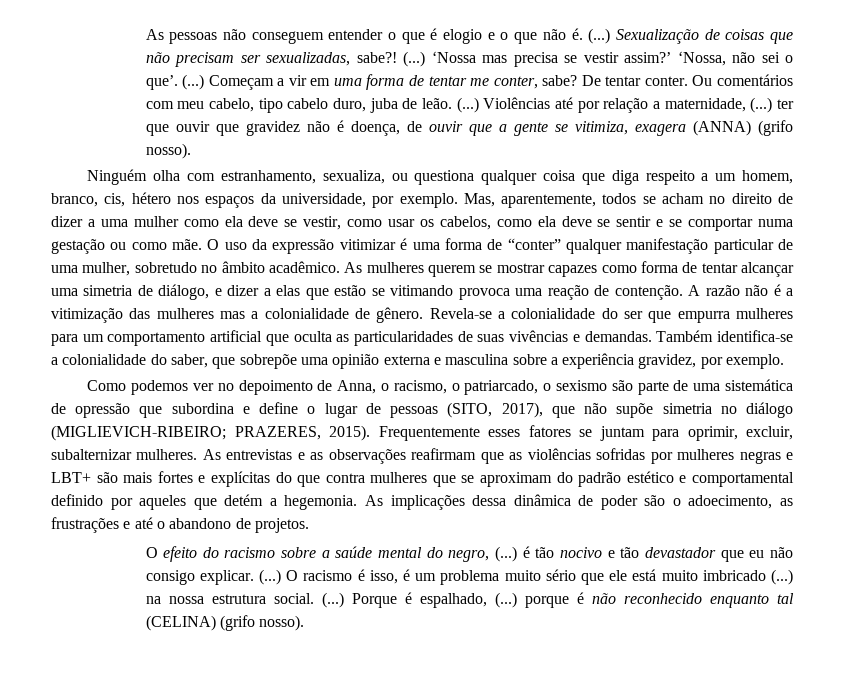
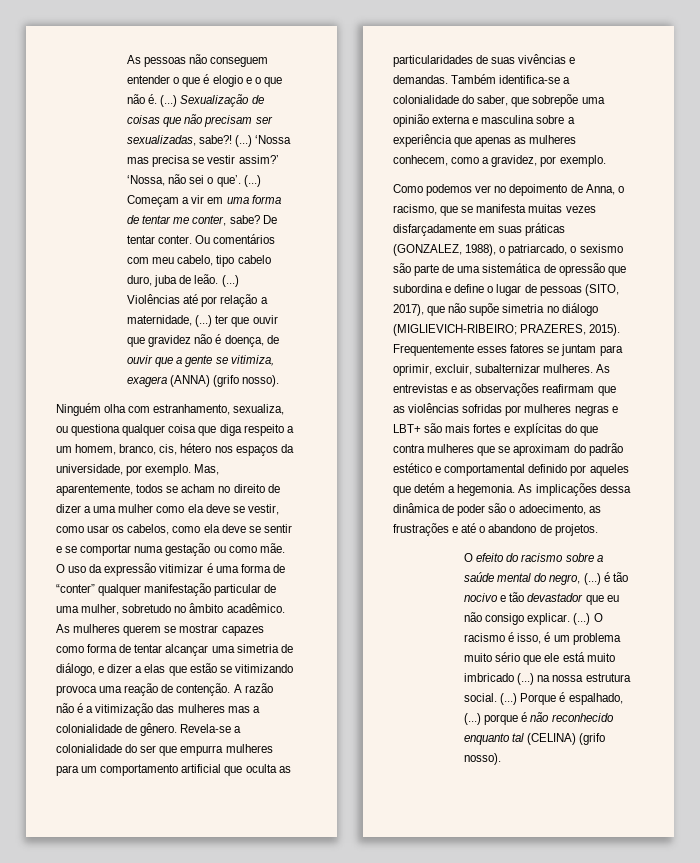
[390,285,454,296] vitimando -> [234,664,293,673] vitimizando
(635, 361) none -> [454,135,577,147] [393,155,490,166] que apenas as mulheres conhecem, como a
(447, 387) none -> [440,204,596,216] [393,223,566,236] [393,244,497,256] que se manifesta muitas vezes disfarçadamente em suas práticas (GONZALEZ, 1988),

